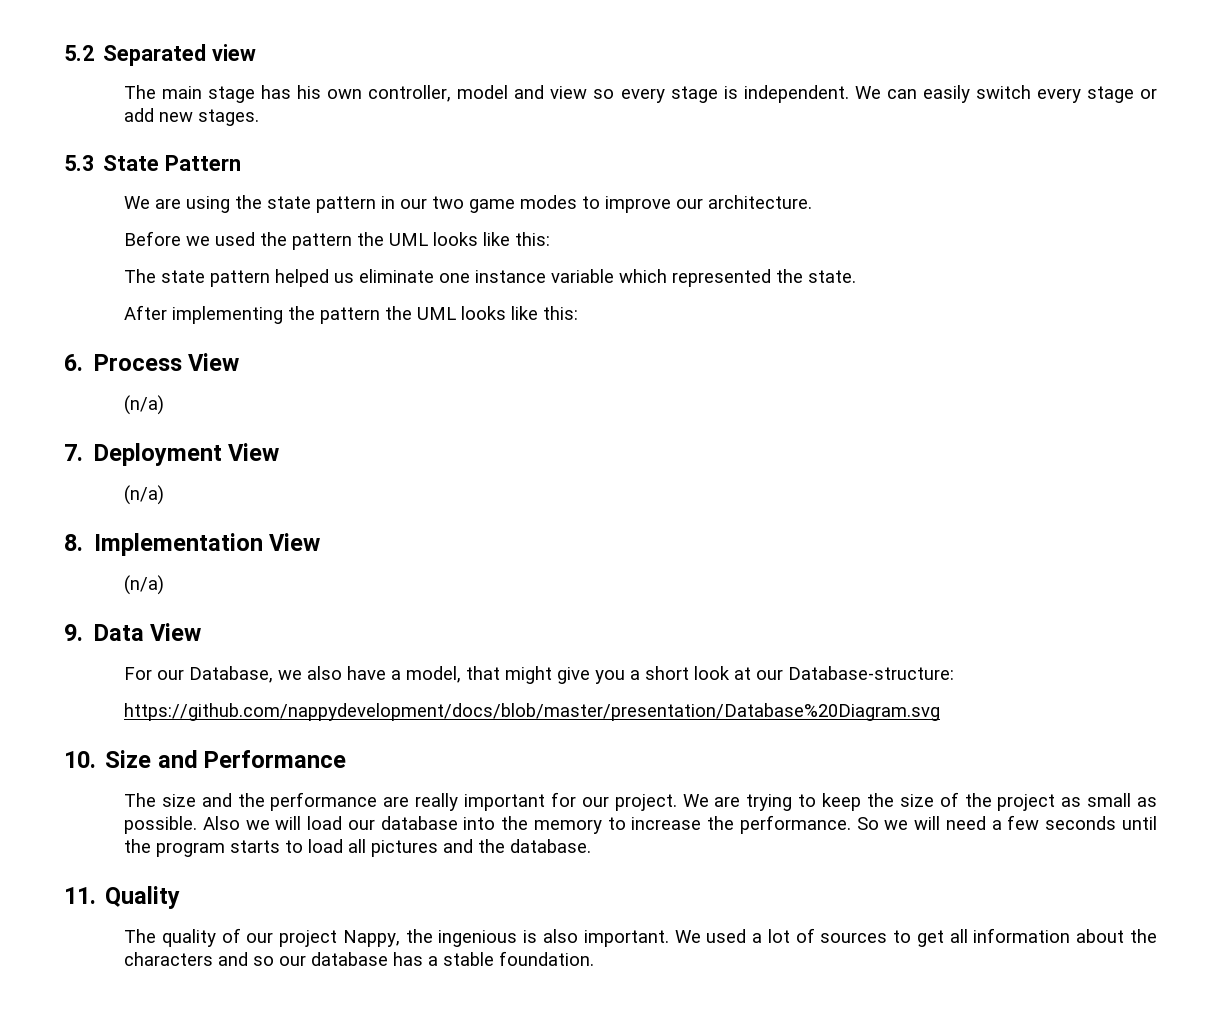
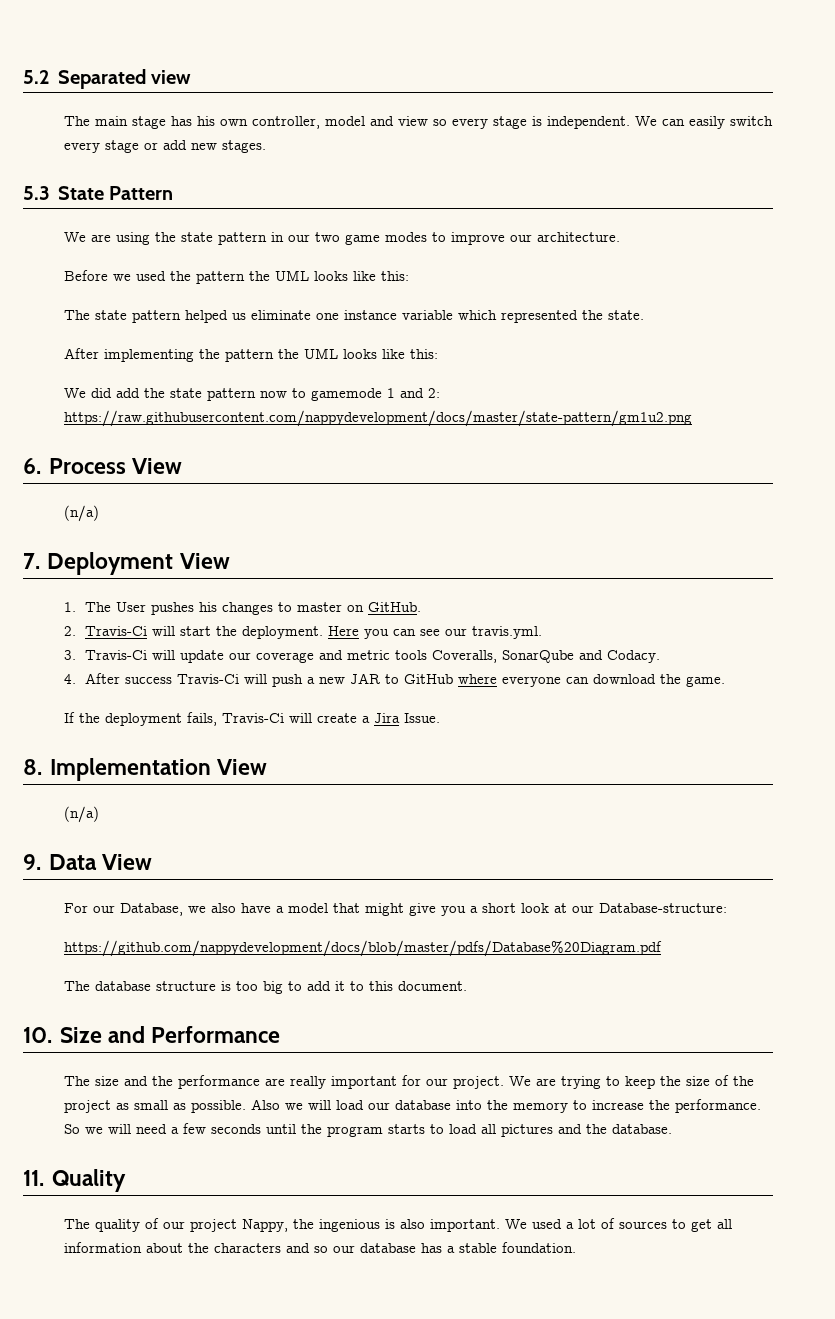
(579, 313) none -> [64,388,441,401] [64,410,693,427] // We did add the state pattern now to gamemode 1 and 2: https://raw.githubusercontent.com/nappydevelopment/docs/master/state-pattern/gm1u2.png
[124,485,165,505] (n/a) -> [64,602,421,615] [64,626,542,639] [64,650,660,663] [64,673,725,687] [64,712,441,726] 1. The User pushes his changes to master on GitHub. // 2. Travis-Ci will start the deployment. Here you can see our travis.yml. // 3. Travis-Ci will update our coverage and metric tools Coveralls, SonarQube and Codacy. // 4. After success Travis-Ci will push a new JAR to GitHub where everyone can download the game. // If the deployment fails, Travis-Ci will create a Jira Issue.
[406,666,462,683] model, -> [288,903,329,913] model
[124,703,941,721] https://github.com/nappydevelopment/docs/blob/master/presentation/Database%20Diagram.svg -> [64,940,663,957] [64,981,468,994] https://github.com/nappydevelopment/docs/blob/master/pdfs/Database%20Diagram.pdf // The database structure is too big to add it to this document.

